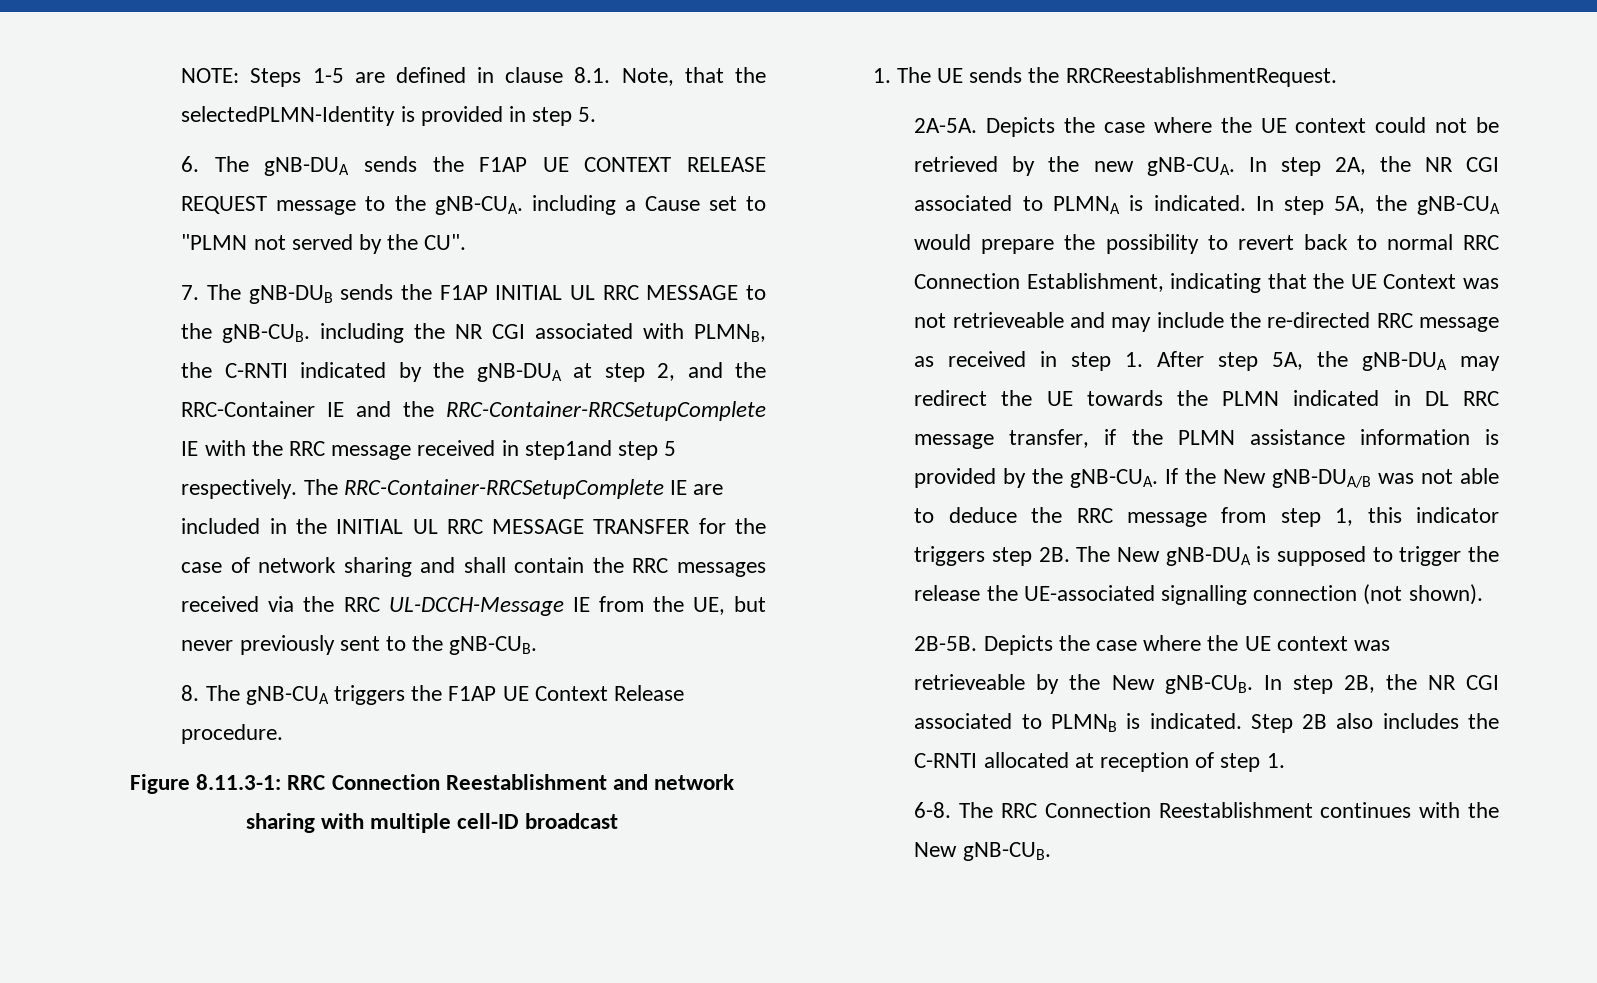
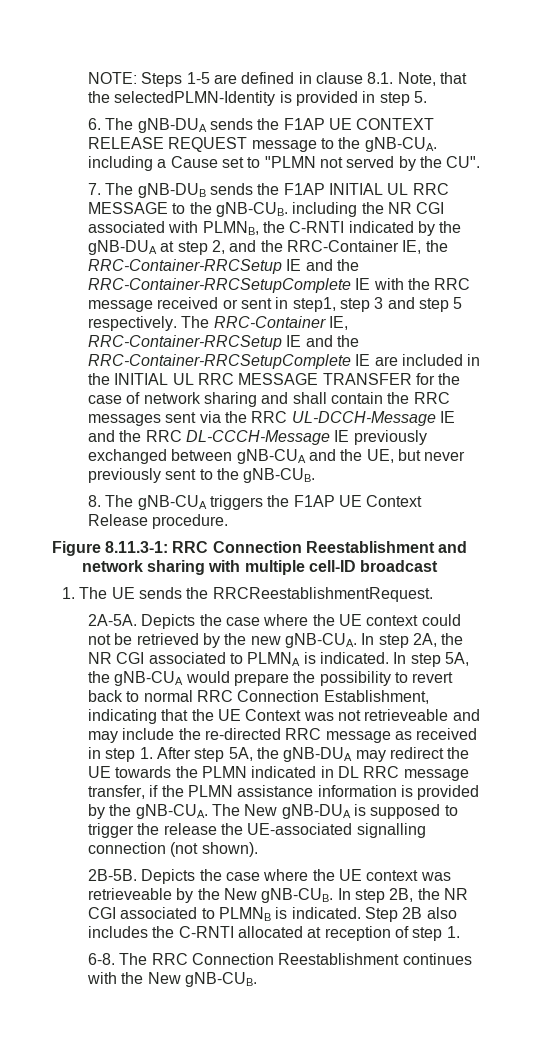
(316, 409) none -> [402,240,448,254] [88,259,283,274] IE, the RRC-Container-RRCSetup
[501,440,677,460] [181,479,338,499] in step1and step 5 respectively. The -> [222,297,463,312] [88,316,348,331] [88,335,359,350] or sent in step1, step 3 and step 5 respectively. The RRC-Container IE, RRC-Container-RRCSetup IE and the
[181,596,260,612] received -> [165,412,197,423] sent
[598,596,644,612] from -> [88,430,427,445] [88,449,336,464] and the RRC DL-CCCH-Message IE previously exchanged between gNB-CUA and
[1165,468,1499,488] [914,507,1499,527] [914,546,1070,566] If the New gNB-DUA/B was not able to deduce the RRC message from step 1, this indicator triggers step 2B. -> (208, 811) none

